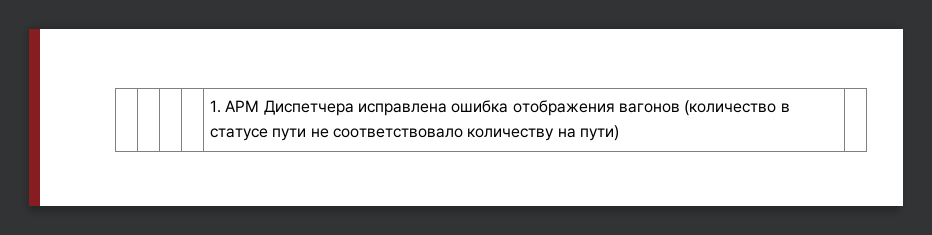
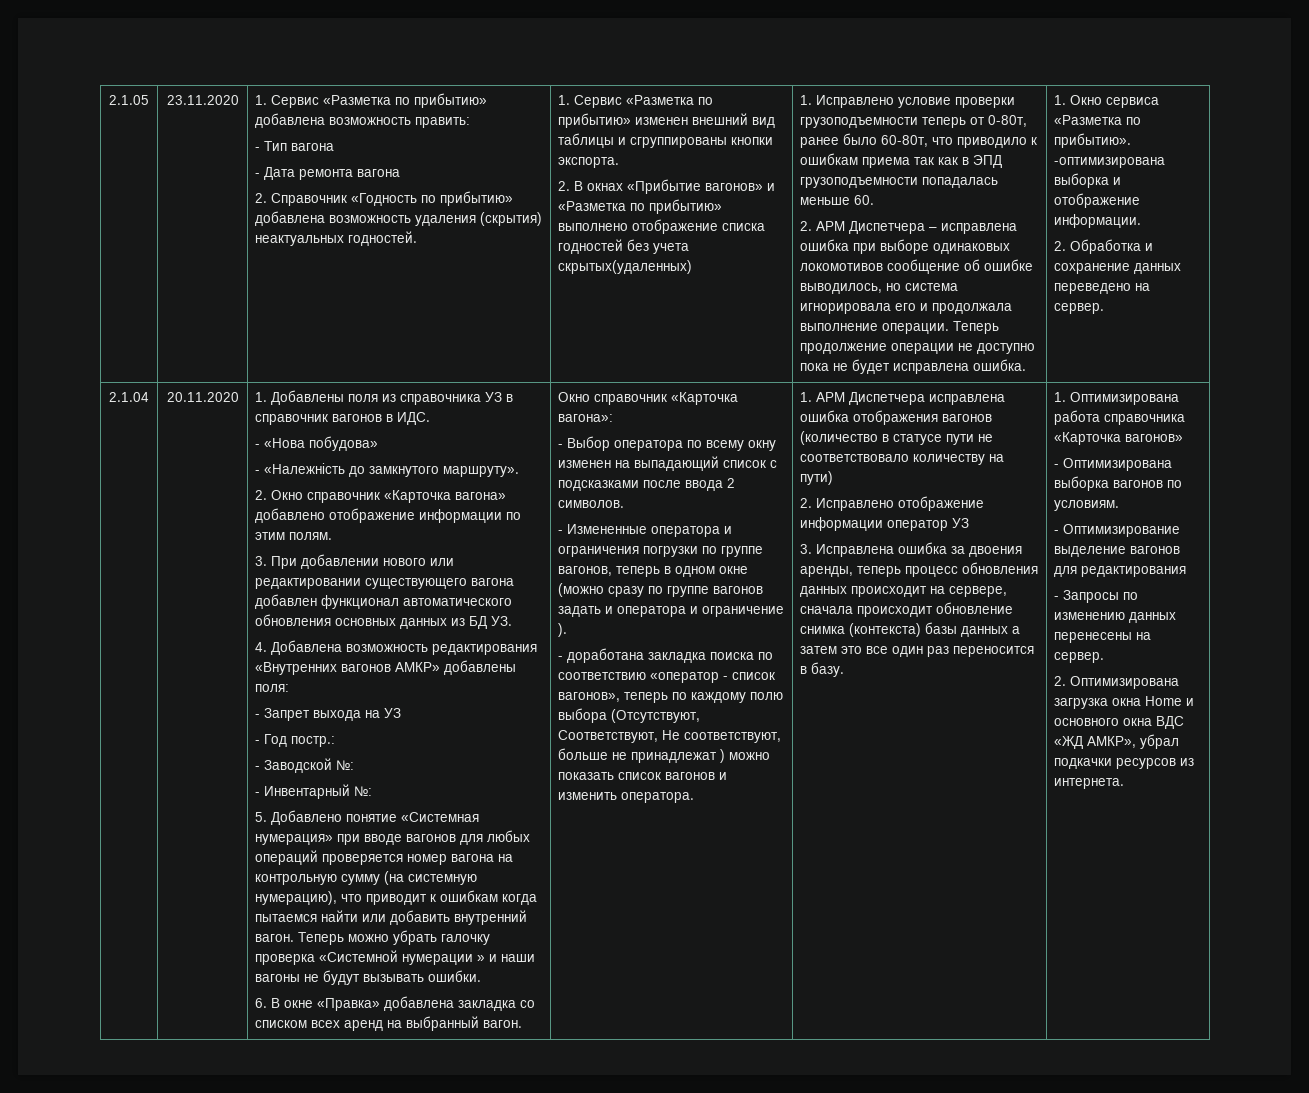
(210, 106) | | | -> [109,95,149,105] [166,95,239,105] [255,93,488,108] [255,113,471,128] [255,141,335,151] [255,167,401,180] [255,191,514,206] [255,211,543,226] [255,231,418,246] [558,95,714,108] [558,113,776,128] [558,133,774,148] [558,157,620,168] [558,179,776,194] [558,199,723,214] [558,219,766,234] [558,239,690,254] [558,260,693,274] [800,95,1016,108] [800,115,1028,128] [800,133,1038,148] [800,153,1003,168] [800,177,999,188] [800,195,875,205] [800,221,1018,234] [800,239,1011,254] [800,259,1034,274] [800,283,959,294] [800,303,1013,314] [800,321,1000,334] [800,343,1036,354] [800,359,1027,374] [1054,95,1160,108] [1054,115,1142,125] [1054,133,1132,148] [1054,157,1166,168] [1054,173,1122,188] [1054,193,1141,208] [1054,214,1142,228] [1054,239,1154,254] [1054,263,1182,274] [1054,283,1151,294] [1054,303,1105,314] [109,392,149,402] [166,392,239,402] [255,390,514,405] [255,412,431,425] [255,436,379,451] [255,463,520,477] [255,490,507,503] [255,508,522,523] [255,532,333,540] [255,554,455,569] [255,578,515,589] [255,594,513,609] [255,614,513,629] [255,640,538,655] [255,660,517,675] [255,684,290,692] [255,708,402,721] [255,734,336,747] [255,758,355,773] [255,784,373,799] [255,810,480,825] [255,830,531,845] [255,850,514,865] [255,871,478,885] [255,890,538,905] [255,910,528,925] [255,930,491,945] [255,950,536,965] [255,970,482,985] [255,996,536,1011] [255,1016,523,1031] [558,392,739,405] [558,414,614,422] [558,436,777,451] [558,456,778,471] [558,478,736,491] [558,500,625,508] [558,524,733,537] [558,546,764,557] [558,566,749,577] [558,583,764,597] [558,606,785,617] [558,623,568,637] [558,648,774,663] [558,672,776,683] [558,692,784,703] [558,708,701,723] [558,730,782,743] [558,748,771,763] [558,772,728,780] [558,792,695,803] 2.1.05 | 23.11.2020 | 1. Сервис «Разметка по прибытию» добавлена возможность править: // - Тип вагона // - Дата ремонта вагона // 2. Справочник «Годность по прибытию» добавлена возможность удаления (скрытия) неактуальных годностей. | 1. Сервис «Разметка по прибытию» изменен внешний вид таблицы и сгруппированы кнопки экспорта. // 2. В окнах «Прибытие вагонов» и «Разметка по прибытию» выполнено отображение списка годностей без учета скрытых(удаленных) | 1. Исправлено условие проверки грузоподъемности теперь от 0-80т, ранее было 60-80т, что приводило к ошибкам приема так как в ЭПД грузоподъемности попадалась меньше 60. // 2. АРМ Диспетчера – исправлена ошибка при выборе одинаковых локомотивов сообщение об ошибке выводилось, но система игнорировала его и продолжала выполнение операции. Теперь продолжение операции не доступно пока не будет исправлена ошибка. | 1. Окно сервиса «Разметка по прибытию». -оптимизирована выборка и отображение информации. // 2. Обработка и сохранение данных переведено на сервер. // 2.1.04 | 20.11.2020 | 1. Добавлены поля из справочника УЗ в справочник вагонов в ИДС. // - «Нова побудова» // - «Належнiсть до замкнутого маршруту». // 2. Окно справочник «Карточка вагона» добавлено отображение информации по этим полям. // 3. При добавлении нового или редактировании существующего вагона добавлен функционал автоматического обновления основных данных из БД УЗ. // 4. Добавлена возможность редактирования «Внутренних вагонов АМКР» добавлены поля: // - Запрет выхода на УЗ // - Год постр.: // - Заводской №: // - Инвентарный №: // 5. Добавлено понятие «Системная нумерация» при вводе вагонов для любых операций проверяется номер вагона на контрольную сумму (на системную нумерацию), что приводит к ошибкам когда пытаемся найти или добавить внутренний вагон. Теперь можно убрать галочку проверка «Системной нумерации » и наши вагоны не будут вызывать ошибки. // 6. В окне «Правка» добавлена закладка со списком всех аренд на выбранный вагон. | Окно справочник «Карточка вагона»: // - Выбор оператора по всему окну изменен на выпадающий список с подсказками после ввода 2 символов. // - Измененные оператора и ограничения погрузки по группе вагонов, теперь в одном окне (можно сразу по группе вагонов задать и оператора и ограничение ). // - доработана закладка поиска по соответствию «оператор - список вагонов», теперь по каждому полю выбора (Отсутствуют, Соответствуют, Не соответствуют, больше не принадлежат ) можно показать список вагонов и изменить оператора.
(619, 133) | -> [800,496,985,511] [800,517,970,531] [800,542,1023,557] [800,562,1039,577] [800,586,1008,597] [800,602,1014,617] [800,622,1021,637] [800,646,1035,657] [800,662,845,677] [1054,392,1180,405] [1054,410,1186,425] [1054,432,1184,445] [1054,458,1173,471] [1054,476,1183,491] [1054,500,1120,511] [1054,524,1181,537] [1054,546,1181,557] [1054,566,1187,577] [1054,590,1139,603] [1054,612,1177,623] [1054,632,1152,643] [1054,652,1105,663] [1054,676,1180,689] [1054,696,1195,709] [1054,716,1185,729] [1054,734,1180,749] [1054,758,1195,769] [1054,778,1125,789] // 2. Исправлено отображение информации оператор УЗ // 3. Исправлена ошибка за двоения аренды, теперь процесс обновления данных происходит на сервере, сначала происходит обновление снимка (контекста) базы данных а затем это все один раз переносится в базу. | 1. Оптимизирована работа справочника «Карточка вагонов» // - Оптимизирована выборка вагонов по условиям. // - Оптимизирование выделение вагонов для редактирования // - Запросы по изменению данных перенесены на сервер. // 2. Оптимизирована загрузка окна Home и основного окна ВДС «ЖД АМКР», убрал подкачки ресурсов из интернета.

